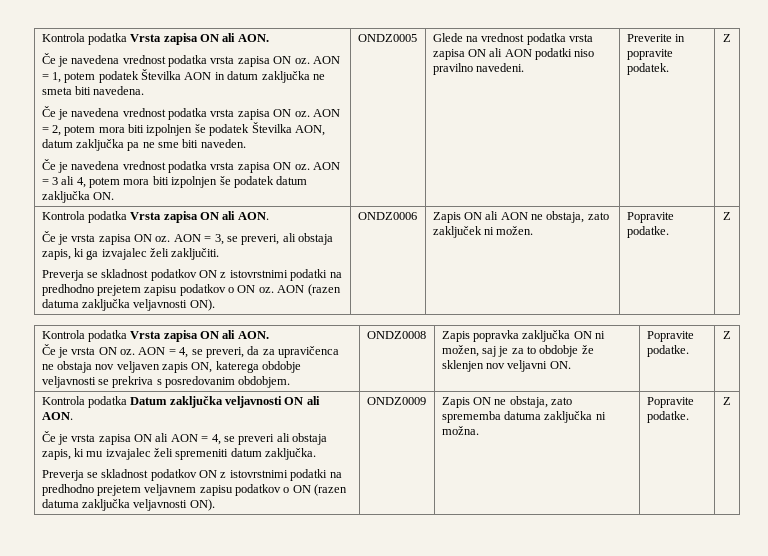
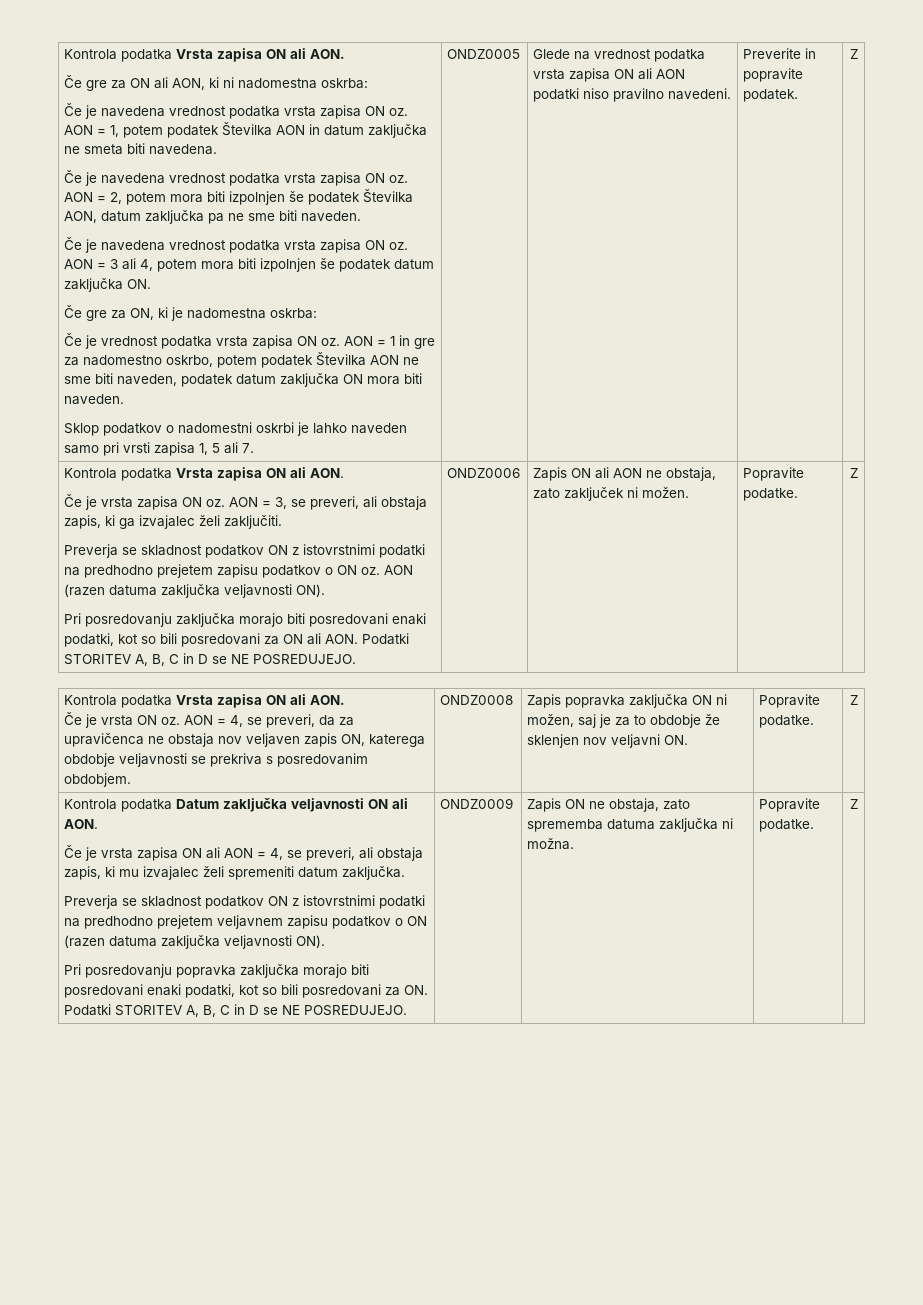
[41,33,269,45] Kontrola podatka Vrsta zapisa ON ali AON. -> [64,48,346,62] [64,75,369,91] Kontrola podatka Vrsta zapisa ON ali AON. // Če gre za ON ali AON, ki ni nadomestna oskrba:
(114, 196) none -> [64,305,318,321] [64,333,436,349] [64,352,420,368] [64,373,423,387] [64,394,125,405] [64,422,408,436] [64,442,255,456] // Če gre za ON, ki je nadomestna oskrba: // Če je vrednost podatka vrsta zapisa ON oz. AON = 1 in gre za nadomestno oskrbo, potem podatek Številka AON ne sme biti naveden, podatek datum zaključka ON mora biti naveden. // Sklop podatkov o nadomestni oskrbi je lahko naveden samo pri vrsti zapisa 1, 5 ali 7.
(215, 305) none -> [64,613,427,627] [64,633,410,647] [64,653,357,666] // Pri posredovanju zaključka morajo biti posredovani enaki podatki, kot so bili posredovani za ON ali AON. Podatki STORITEV A, B, C in D se NE POSREDUJEJO.
[238,434,275,445] preveri -> [306,847,356,861] preveri,
(215, 505) none -> [64,964,370,978] [64,984,429,998] [64,1004,408,1017] // Pri posredovanju popravka zaključka morajo biti posredovani enaki podatki, kot so bili posredovani za ON. Podatki STORITEV A, B, C in D se NE POSREDUJEJO.

